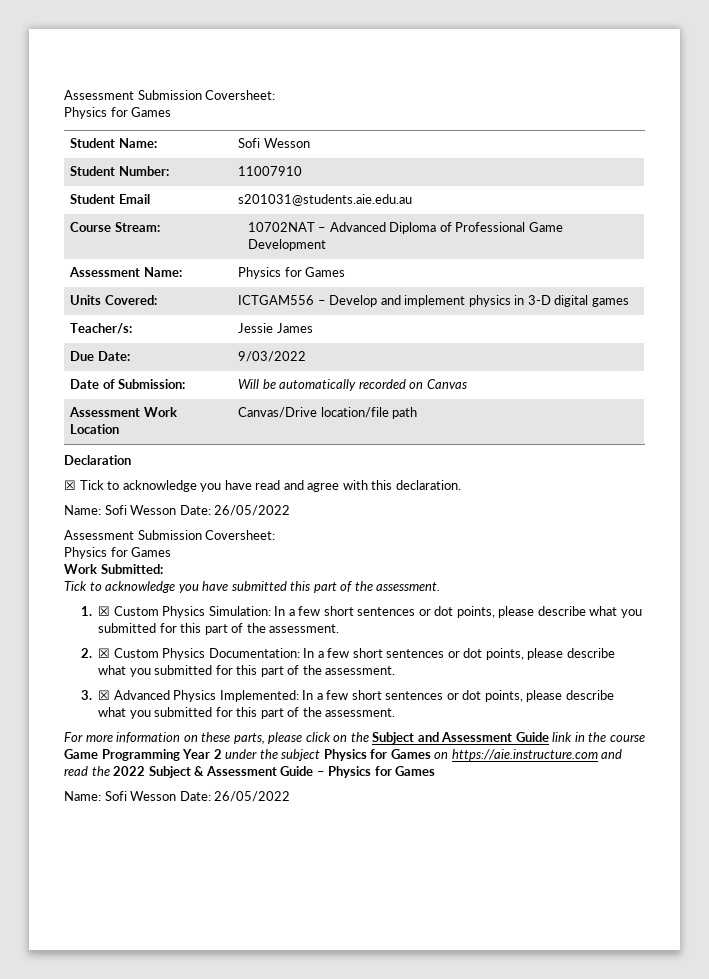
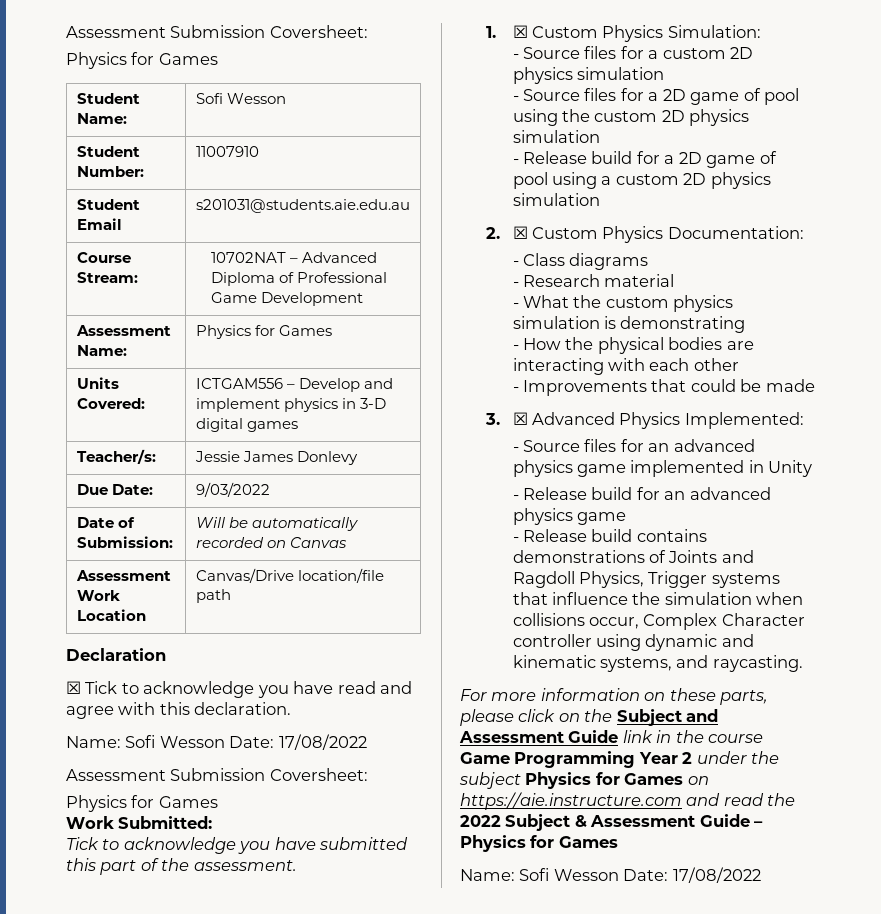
(313, 328) none -> [296,451,358,465] Donlevy
[214,505,291,516] 26/05/2022 -> [278,734,367,750] 17/08/2022
[274,606,642,618] [98,623,340,635] In a few short sentences or dot points, please describe what you submitted for this part of the assessment. -> [512,46,754,59] [512,67,664,84] [512,88,800,105] [512,109,750,126] [512,130,600,143] [512,151,777,168] [512,172,771,189] [512,193,600,206] // - Source files for a custom 2D physics simulation // - Source files for a 2D game of pool using the custom 2D physics simulation // - Release build for a 2D game of pool using a custom 2D physics simulation
[303,648,615,660] [98,665,396,677] In a few short sentences or dot points, please describe what you submitted for this part of the assessment. -> [512,253,649,270] [512,274,675,287] [512,295,734,312] [512,316,746,333] [512,337,754,354] [512,358,739,375] [512,379,815,396] // - Class diagrams // - Research material // - What the custom physics simulation is demonstrating // - How the physical bodies are interacting with each other // - Improvements that could be made
[302,690,614,702] [98,707,396,719] In a few short sentences or dot points, please describe what you submitted for this part of the assessment. -> [512,439,755,452] [512,460,813,477] [512,487,771,500] [512,508,626,525] [512,529,707,542] [512,550,754,563] [512,571,780,588] [512,592,804,605] [512,613,805,630] [512,634,754,651] [512,655,803,672] // - Source files for an advanced physics game implemented in Unity // - Release build for an advanced physics game // - Release build contains demonstrations of Joints and Ragdoll Physics, Trigger systems that influence the simulation when collisions occur, Complex Character controller using dynamic and kinematic systems, and raycasting.
[214,791,291,802] 26/05/2022 -> [672,867,761,883] 17/08/2022

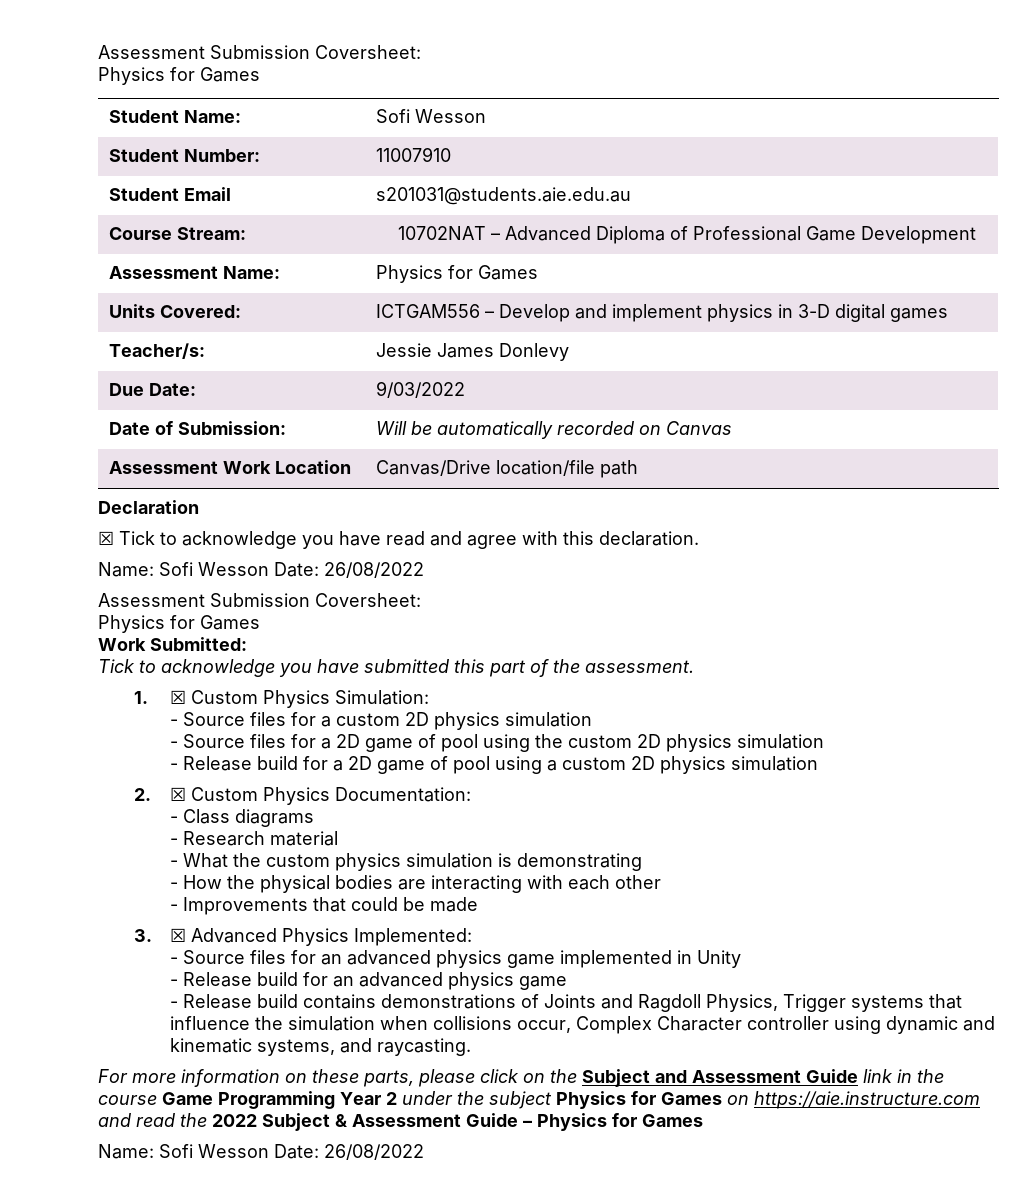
[278,734,367,750] 17/08/2022 -> [324,562,424,578] 26/08/2022
[672,867,761,883] 17/08/2022 -> [324,1144,424,1160] 26/08/2022

